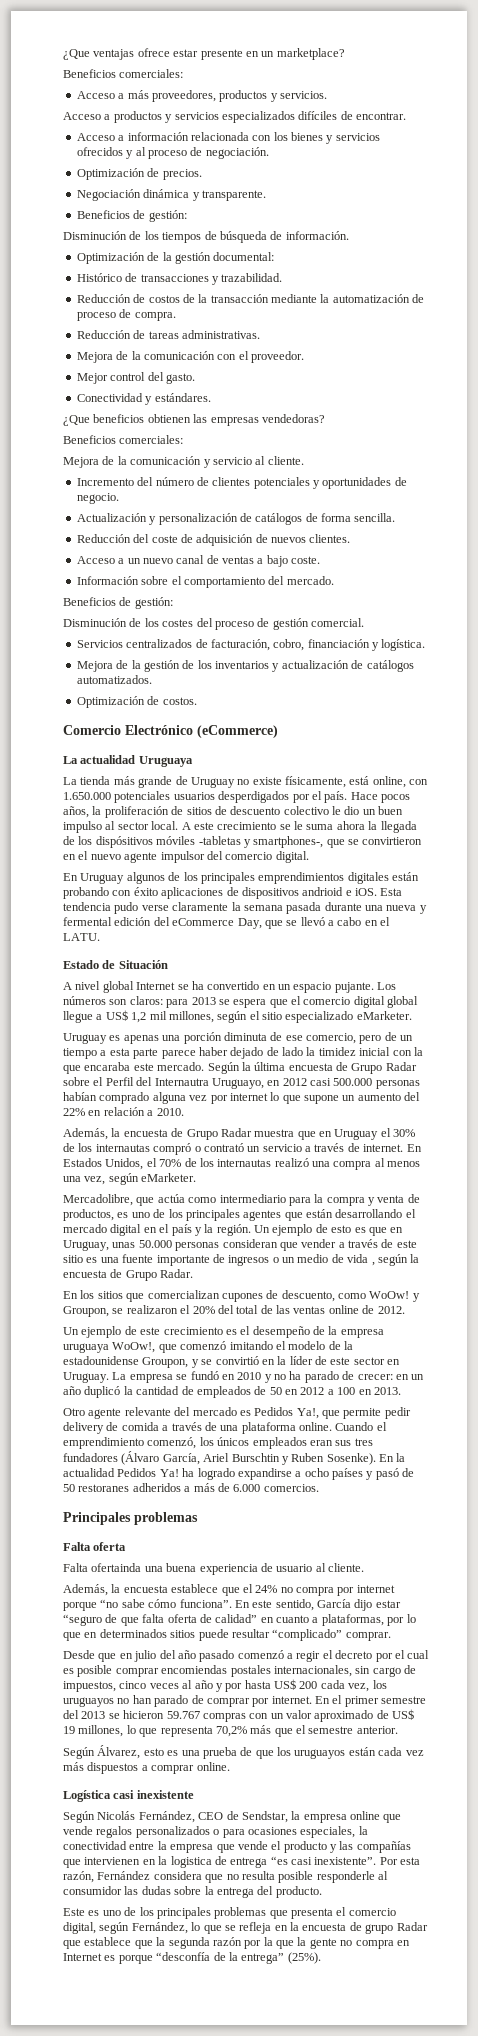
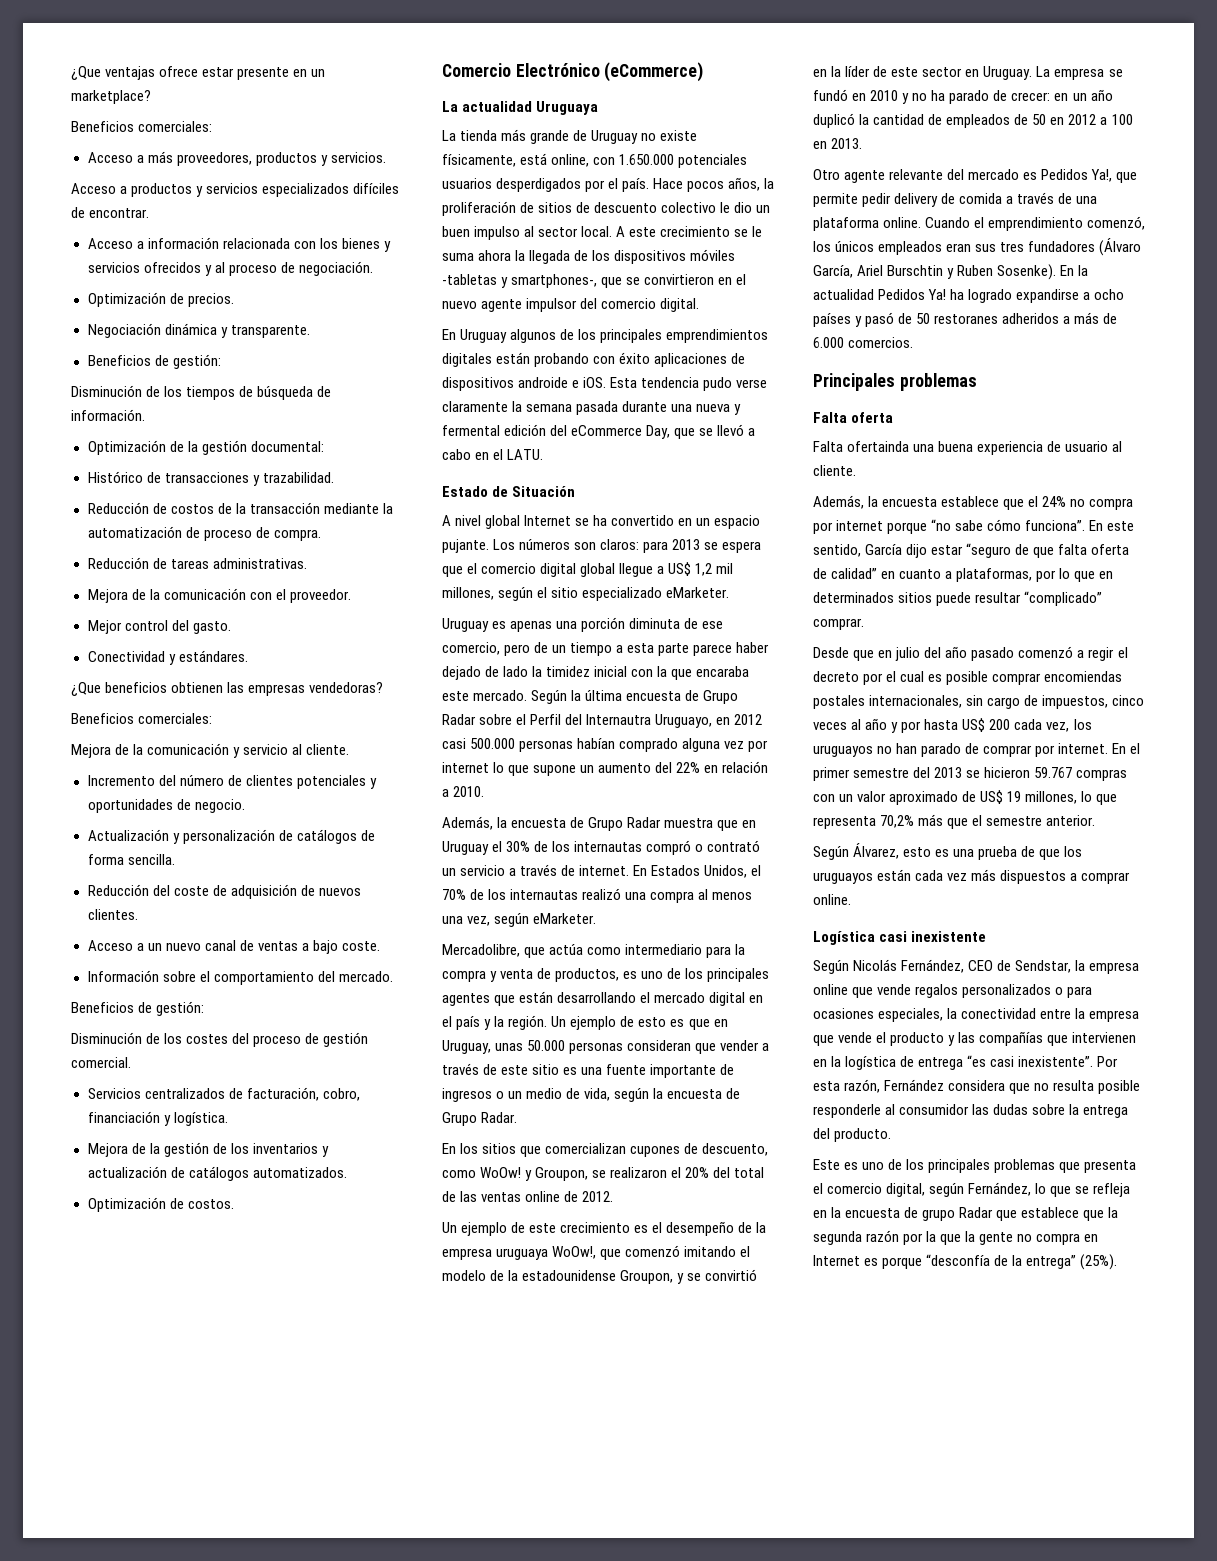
[95,836,153,848] dispósitivos -> [614,250,687,264] dispositivos
[302,887,344,896] andrioid -> [518,377,569,388] androide
[347,1254,375,1266] vida , -> [584,1088,611,1101] vida,
[170,1856,212,1868] logistica -> [845,1056,897,1070] logística

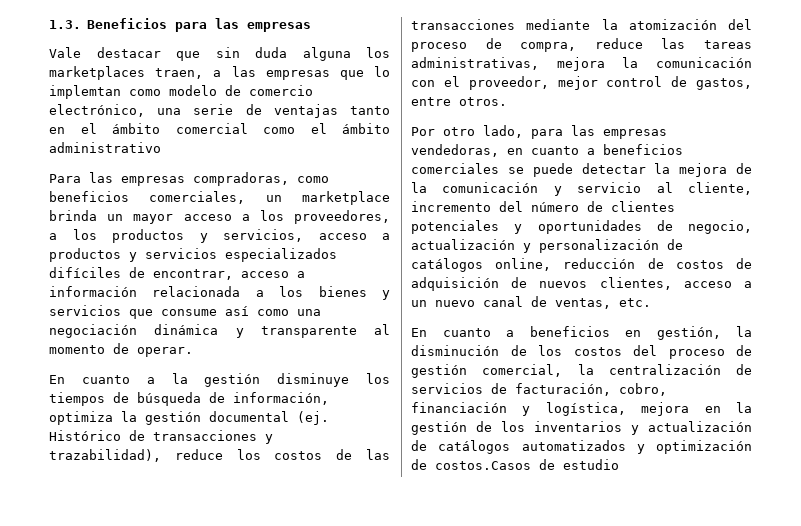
[71,66,326,80] [71,90,151,104] [71,121,213,132] [87,151,386,166] [71,183,116,194] ¿Que ventajas ofrece estar presente en un marketplace? // Beneficios comerciales: // Acceso a más proveedores, productos y servicios. // Acceso -> [49,18,312,32] [49,47,390,61] [49,66,390,80] [49,85,313,99] [49,104,390,118] [49,123,390,134] [49,142,161,153] [49,172,329,186] [49,191,390,205] [49,210,390,224] [49,229,367,243] 1.3. Beneficios para las empresas // Vale destacar que sin duda alguna los marketplaces traen, a las empresas que lo implemtan como modelo de comercio electrónico, una serie de ventajas tanto en el ámbito comercial como el ámbito administrativo // Para las empresas compradoras, como beneficios comerciales, un marketplace brinda un mayor acceso a los proveedores, a los productos y servicios, acceso
[89,208,150,218] [87,238,133,249] encontrar. // Acceso -> [153,269,289,280] encontrar, acceso
[293,241,316,249] con -> [255,290,264,297] a
[143,261,373,276] [87,292,234,307] [87,323,310,338] [87,354,221,369] [71,385,161,397] ofrecidos y al proceso de negociación. // Optimización de precios. // Negociación dinámica y transparente. // Beneficios de gestión: // Disminución de -> [129,306,321,319] [49,324,390,338] [49,343,193,357] [49,373,350,387] que consume así como una negociación dinámica y transparente al momento de operar. // En cuanto a la gestión disminuye
[71,409,145,421] [87,440,324,455] [87,471,334,486] [87,502,393,514] [87,526,321,541] [87,557,307,569] [87,588,351,603] [87,620,231,634] [87,650,248,665] [71,682,384,696] [71,713,213,724] [71,744,111,758] información. // Optimización de la gestión documental: // Histórico de transacciones y trazabilidad. // Reducción de costos de la transacción mediante la automatización de proceso de compra. // Reducción de tareas administrativas. // Mejora de la comunicación con el proveedor. // Mejor control del gasto. // Conectividad y estándares. // ¿Que beneficios obtienen las empresas vendedoras? // Beneficios comerciales: // Mejora -> [233,392,329,405] [49,411,329,425] [49,430,273,444] [49,449,391,462] [411,19,752,30] [411,38,752,52] [411,57,752,71] [411,76,752,90] [411,97,507,106] [411,125,667,139] [411,144,683,157] [411,163,728,177] información, optimiza la gestión documental (ej. Histórico de transacciones y trazabilidad), reduce los costos de las transacciones mediante la atomización del proceso de compra, reduce las tareas administrativas, mejora la comunicación con el proveedor, mejor control de gastos, entre otros. // Por otro lado, para las empresas vendedoras, en cuanto a beneficios comerciales se puede detectar la mejora
[306,744,350,755] [87,775,155,786] cliente. // Incremento -> [688,182,752,195] [411,201,491,212] cliente, incremento
[194,799,245,813] [87,829,169,841] negocio. // Actualización -> [688,220,752,234] [411,239,515,250] negocio, actualización
[360,830,375,841] [87,854,175,865] [87,884,209,896] de forma sencilla. // Reducción del coste -> [495,258,724,271] online, reducción de costos
[87,909,138,920] [87,940,133,951] clientes. // Acceso -> [599,277,732,290] clientes, acceso
[257,940,380,954] [87,970,393,985] [71,1001,205,1016] [71,1032,229,1044] ventas a bajo coste. // Información sobre el comportamiento del mercado. // Beneficios de gestión: // Disminución de los costes -> [555,298,651,309] [411,326,752,340] [411,345,622,356] ventas, etc. // En cuanto a beneficios en gestión, la disminución de los costos
[71,1057,131,1068] [87,1088,225,1099] comercial. // Servicios centralizados -> [482,364,752,377] [411,383,483,394] comercial, la centralización de servicios
[173,1112,228,1126] [87,1143,146,1157] logística. // Mejora de -> [545,402,721,416] logística, mejora en
[252,1167,347,1178] [87,1197,234,1212] [442,62,704,82] [442,101,599,115] [442,129,698,144] [442,153,748,168] [442,177,775,192] [442,201,771,216] [442,226,763,240] [442,249,736,264] [442,274,747,288] [442,298,700,312] [442,329,769,343] [442,352,746,367] [442,377,768,391] [442,401,742,415] [442,424,756,439] [442,449,544,460] [442,486,576,497] [442,515,761,529] [442,539,762,553] [442,562,734,577] [442,587,730,601] [442,617,724,632] [442,642,770,656] [442,666,750,680] [442,690,739,704] [442,714,763,728] [442,738,769,752] [442,761,769,776] [442,786,485,797] [442,816,757,831] [442,840,761,855] [442,864,762,878] [442,888,753,903] [442,913,597,927] [442,944,746,958] [442,968,770,982] [442,991,764,1006] [442,1015,728,1030] [442,1040,770,1054] [442,1063,735,1078] [442,1088,741,1102] [442,1112,518,1126] [442,1143,769,1157] [442,1167,765,1181] [442,1191,614,1202] [442,1221,767,1236] [442,1245,751,1260] [442,1269,758,1284] [813,66,1123,80] [813,89,1113,104] [813,113,1133,128] [813,138,863,149] [813,169,1138,183] [813,192,1098,207] [813,216,1146,231] [813,238,1142,256] [813,264,1089,280] [813,289,1125,303] [813,312,1118,327] [813,337,914,348] [813,373,977,391] [813,412,894,423] [813,441,1123,455] [813,465,856,476] [813,495,1134,510] [813,519,1135,534] [813,543,1130,558] [813,568,1114,582] [813,591,1103,606] [813,618,864,630] [813,646,1128,661] [813,671,1123,685] [813,695,1145,709] [813,718,1092,733] [813,743,1141,757] [813,767,1128,781] [813,790,1118,805] [813,814,1096,829] [813,843,1083,860] [813,869,1131,884] [813,894,851,905] [813,931,987,945] [813,959,1140,974] [813,984,1093,998] [813,1008,1140,1022] [813,1031,1137,1046] [813,1055,1119,1070] [813,1079,1141,1094] [813,1104,1129,1118] [813,1128,892,1142] [813,1159,1137,1173] [813,1182,1131,1197] [813,1207,1119,1221] [813,1230,1099,1245] [813,1254,1118,1270] automatizados. // Optimización de costos. // Comercio Electrónico (eCommerce) // La actualidad Uruguaya // La tienda más grande de Uruguay no existe físicamente, está online, con 1.650.000 potenciales usuarios desperdigados por el país. Hace pocos años, la proliferación de sitios de descuento colectivo le dio un buen impulso al sector local. A este crecimiento se le suma ahora la llegada de los dispositivos móviles -tabletas y smartphones-, que se convirtieron en el nuevo agente impulsor del comercio digital. // En Uruguay algunos de los principales emprendimientos digitales están probando con éxito aplicaciones de dispositivos androide e iOS. Esta tendencia pudo verse claramente la semana pasada durante una nueva y fermental edición del eCommerce Day, que se llevó a cabo en el LATU. // Estado de Situación // A nivel global Internet se ha convertido en un espacio pujante. Los números son claros: para 2013 se espera que el comercio digital global llegue a US$ 1,2 mil millones, según el sitio especializado eMarketer. // Uruguay es apenas una porción diminuta de ese comercio, pero de un tiempo a esta parte parece haber dejado de lado la timidez inicial con la que encaraba este mercado. Según la última encuesta de Grupo Radar sobre el Perfil del Internautra Uruguayo, en 2012 casi 500.000 personas habían comprado alguna vez por internet lo que supone un aumento del 22% en relación a 2010. // Además, la encuesta de Grupo Radar muestra que en Uruguay el 30% de los internautas compró o contrató un servicio a través de internet. En Estados Unidos, el 70% de los internautas realizó una compra al menos una vez, según eMarketer. // Mercadolibre, que actúa como intermediario para la compra y venta de productos, es uno de los principales agentes que están desarrollando el mercado digital en el país y la región. Un ejemplo de esto es que en Uruguay, unas 50.000 personas consideran que vender a través de este sitio es una fuente importante de ingresos o un medio de vida, según la encuesta de Grupo Radar. // En los sitios que comercializan cupones de descuento, como WoOw! y Groupon, se realizaron el 20% del total de las ventas online de 2012. // Un ejemplo de este crecimiento es el desempeño de la empresa uruguaya WoOw!, que comenzó imitando el modelo de la estadounidense Groupon, y se convirtió en la líder de este sector en Uruguay. La empresa se fundó en 2010 y no ha parado de crecer: en un año duplicó la cantidad de empleados de 50 en 2012 a 100 en 2013. // Otro agente relevante del mercado es Pedidos Ya!, que permite pedir delivery de comida a través de una plataforma online. Cuando el emprendimiento comenzó, los únicos empleados eran sus tres fundadores (Álvaro García, Ariel Burschtin y Ruben Sosenke). En la actualidad Pedidos Ya! ha logrado expandirse a ocho países y pasó de 50 restoranes adheridos a más de 6.000 comercios. // Principales problemas // Falta oferta // Falta ofertainda una buena experiencia de usuario al cliente. // Además, la encuesta establece que el 24% no compra por internet porque “no sabe cómo funciona”. En este sentido, García dijo estar “seguro de que falta oferta de calidad” en cuanto a plataformas, por lo que en determinados sitios puede resultar “complicado” comprar. // Desde que en julio del año pasado comenzó a regir el decreto por el cual es posible comprar encomiendas postales internacionales, sin cargo de impuestos, cinco veces al año y por hasta US$ 200 cada vez, los uruguayos no han parado de comprar por internet. En el primer semestre del 2013 se hicieron 59.767 compras con un valor aproximado de US$ 19 millones, lo que representa 70,2% más que el semestre anterior. // Según Álvarez, esto es una prueba de que los uruguayos están cada vez más dispuestos a comprar online. // Logística casi inexistente // Según Nicolás Fernández, CEO de Sendstar, la empresa online que vende regalos personalizados o para ocasiones especiales, la conectividad entre la empresa que vende el producto y las compañías que intervienen en la logística de entrega “es casi inexistente”. Por esta razón, Fernández considera que no resulta posible responderle al consumidor las dudas sobre la entrega del producto. // Este es uno de los principales problemas que presenta el comercio digital, según Fernández, lo que se refleja en la encuesta de grupo Radar que establece que la segunda razón por la que la gente no compra en Internet es porque “desconfía de la entrega” (25%). -> [521,440,752,454] [411,459,619,470] automatizados y optimización de costos.Casos de estudio

